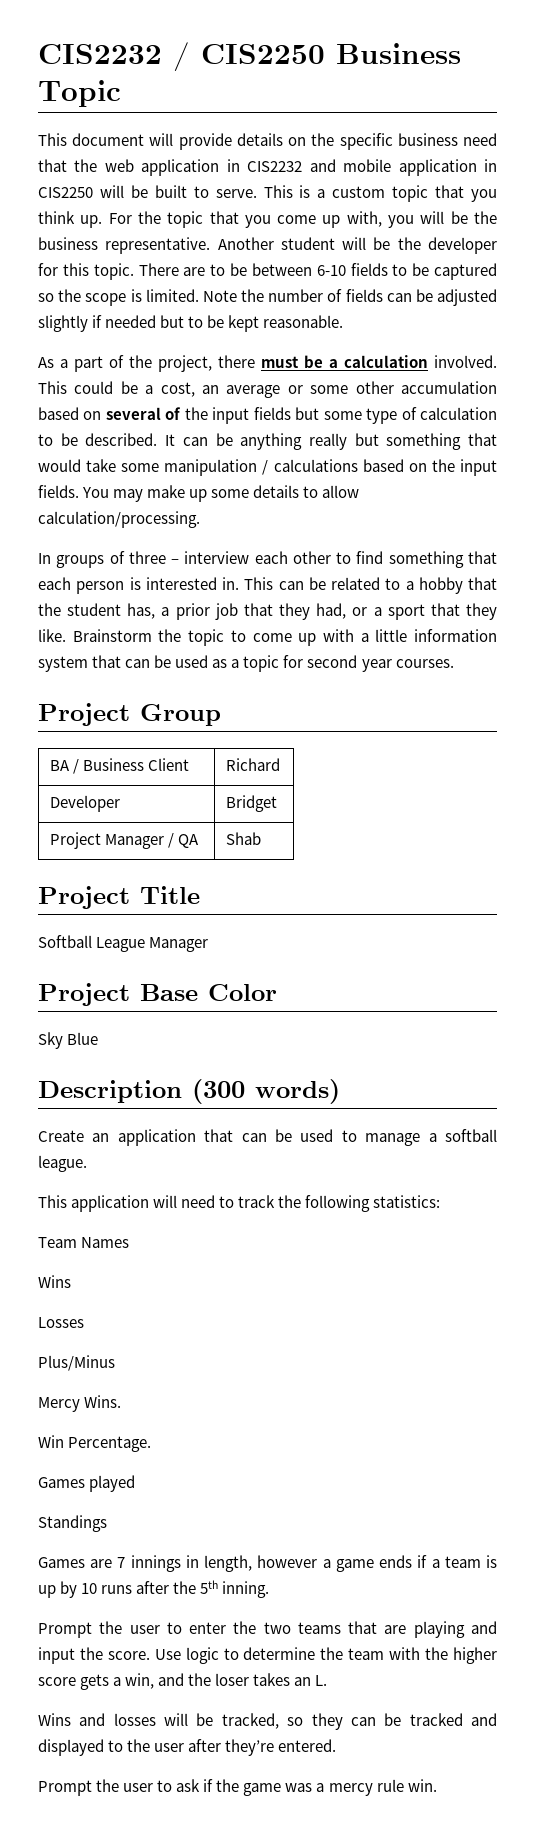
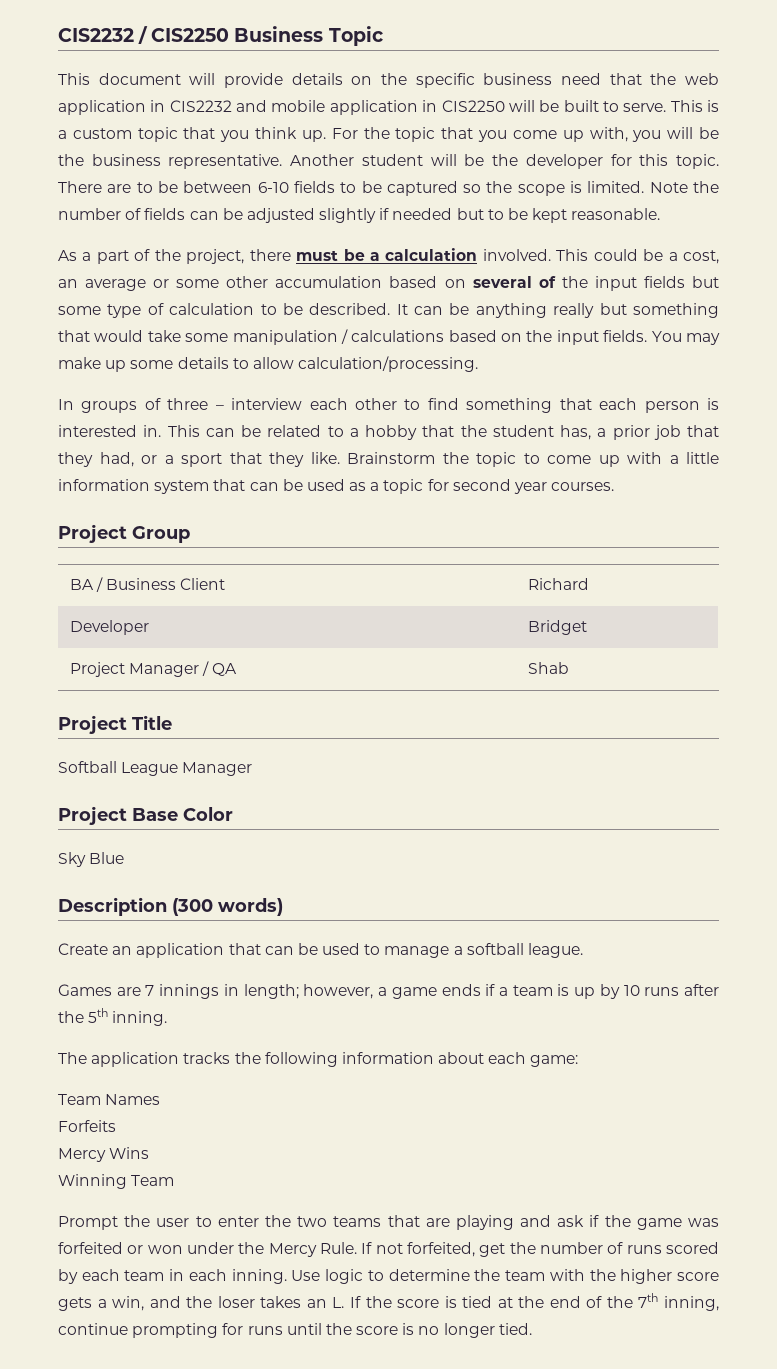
[38,1195,441,1212] [38,1237,130,1248] [38,1275,71,1288] [38,1317,84,1328] [38,1355,115,1371] [38,1395,122,1412] [38,1435,152,1452] [38,1475,136,1492] [38,1515,107,1532] // This application will need to track the following statistics: // Team Names // Wins // Losses // Plus/Minus // Mercy Wins. // Win Percentage. // Games played // Standings -> (584, 950) none
[204,1555,318,1572] length, however -> [243,984,374,999] length; however,
(270, 1589) none -> [58,1052,579,1067] [58,1094,161,1105] [58,1120,116,1132] [58,1147,150,1162] [58,1174,175,1189] // The application tracks the following information about each game: // Team Names // Forfeits // Mercy Wins // Winning Team
[38,1647,150,1664] input the score. -> [557,1215,719,1230] [58,1242,720,1257] [58,1269,287,1284] ask if the game was forfeited or won under the Mercy Rule. If not forfeited, get the number of runs scored by each team in each inning.
[38,1713,498,1730] [38,1739,337,1756] [38,1779,437,1796] // Wins and losses will be tracked, so they can be tracked and displayed to the user after they’re entered. // Prompt the user to ask if the game was a mercy rule win. -> [349,1293,719,1311] [58,1323,532,1338] If the score is tied at the end of the 7th inning, continue prompting for runs until the score is no longer tied.

